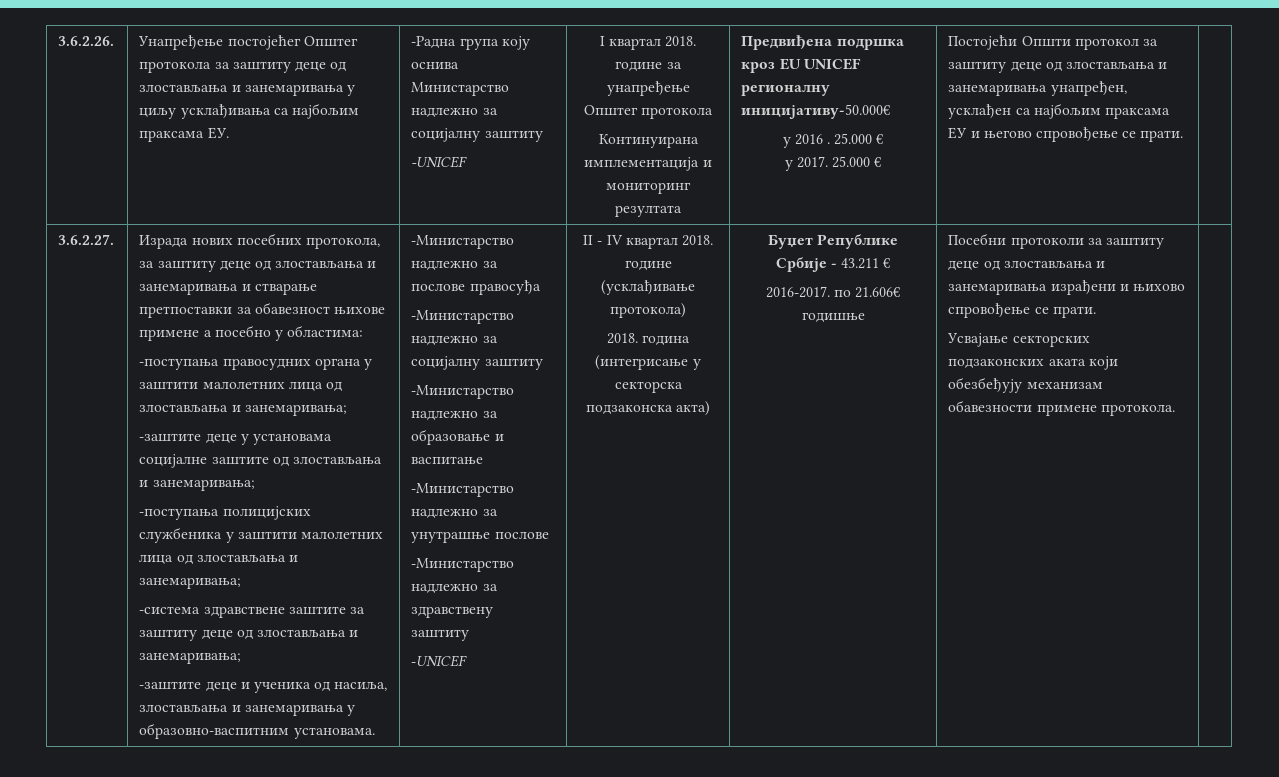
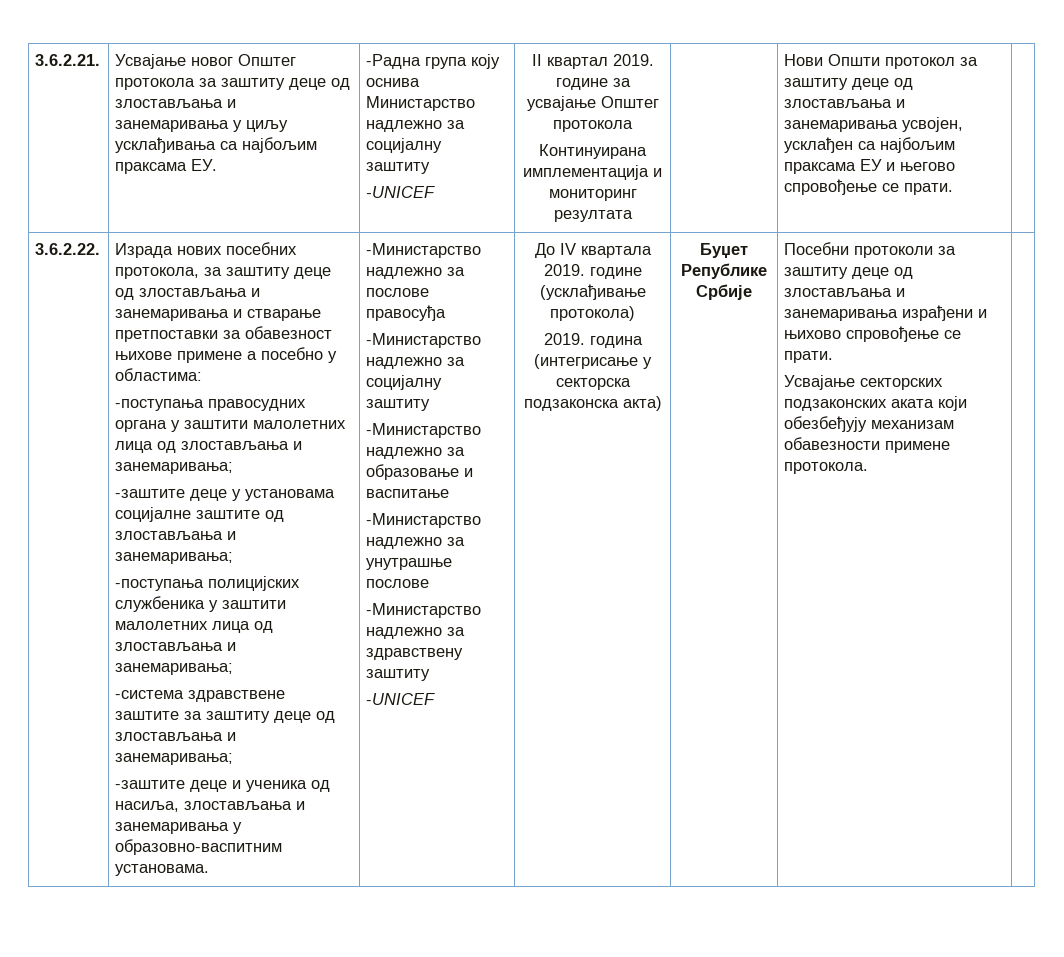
[58,36,115,46] [138,35,301,50] 3.6.2.26. | Унапређење постојећег -> [35,54,101,66] [115,54,234,69] 3.6.2.21. | Усвајање новог
[599,36,697,50] I квартал 2018. -> [531,54,654,69] II квартал 2019.
[606,81,690,96] унапређење -> [526,96,596,111] усвајање
[741,35,904,50] [741,58,861,73] [741,84,831,96] [741,104,891,119] [782,133,884,148] [784,156,882,171] [948,35,1018,50] Предвиђена подршка кроз ЕU UNICEF регионалну иницијативу-50.000€ // у 2016 . 25.000 € // у 2017. 25.000 € | Постојећи -> [784,54,824,66] | Нови
[1050,81,1127,96] унапређен, -> [902,117,964,132] усвојен,
[58,234,115,245] 3.6.2.27. -> [35,243,101,255] 3.6.2.22.
[583,235,713,249] II - IV квартал 2018. -> [534,243,652,258] [543,264,585,276] До IV квартала 2019.
[606,333,638,344] 2018. -> [543,333,585,345] 2019.
[830,258,891,269] [765,286,901,298] [801,312,865,323] - 43.211 € // 2016-2017. по 21.606€ годишње -> (752, 292) none

